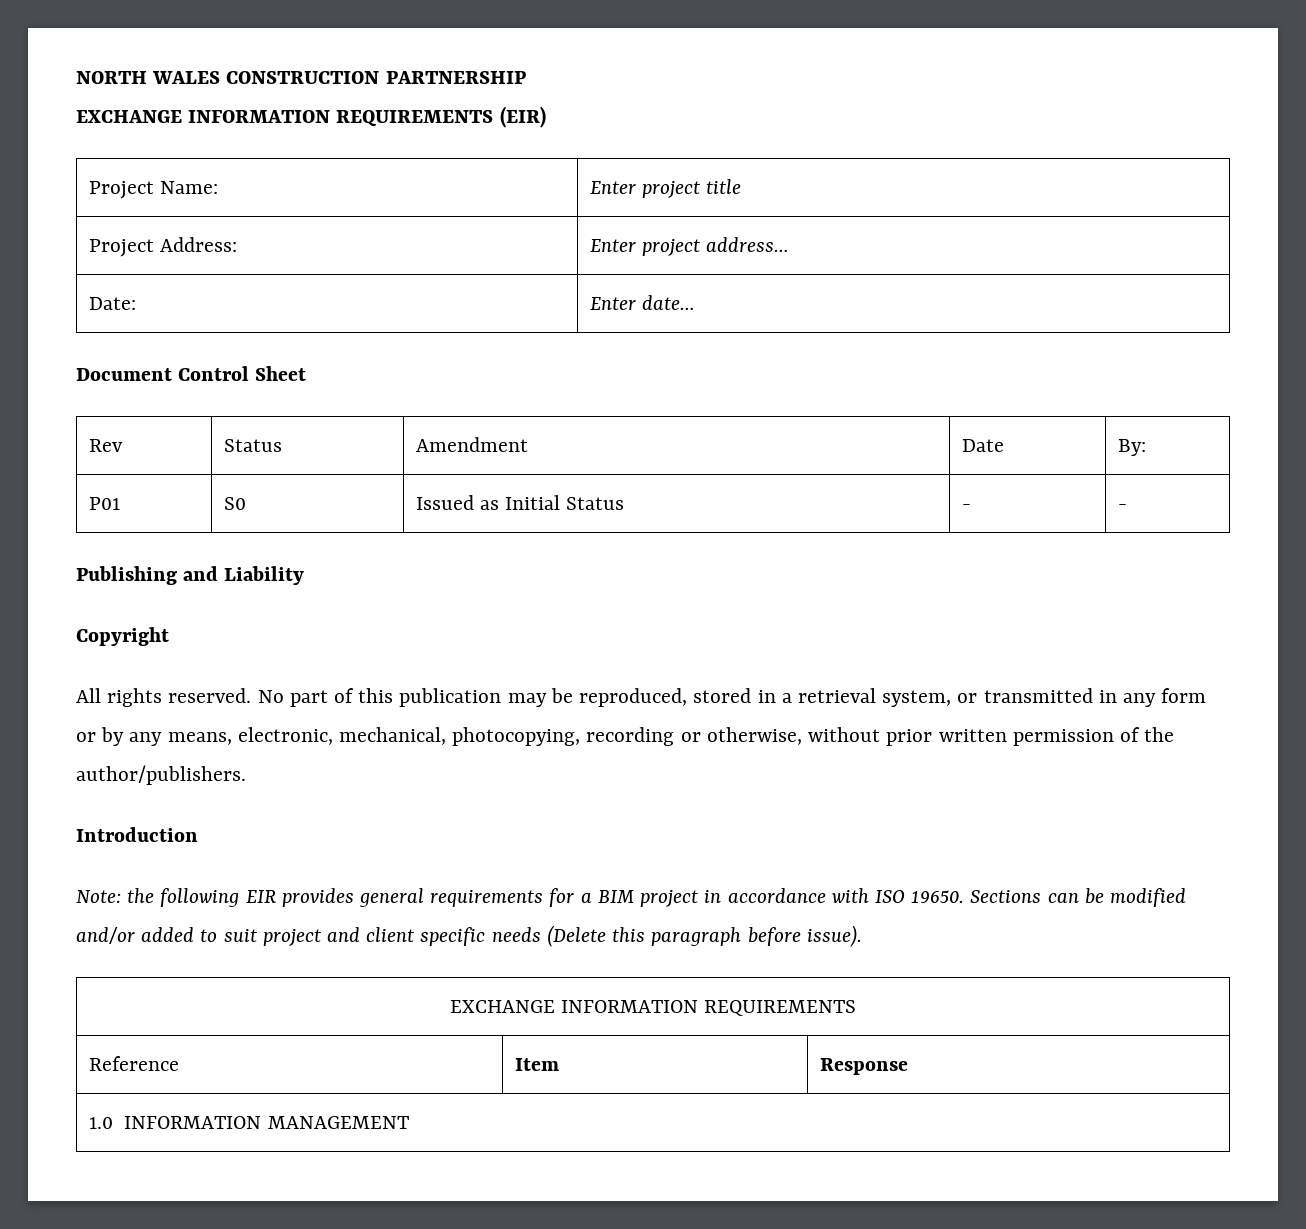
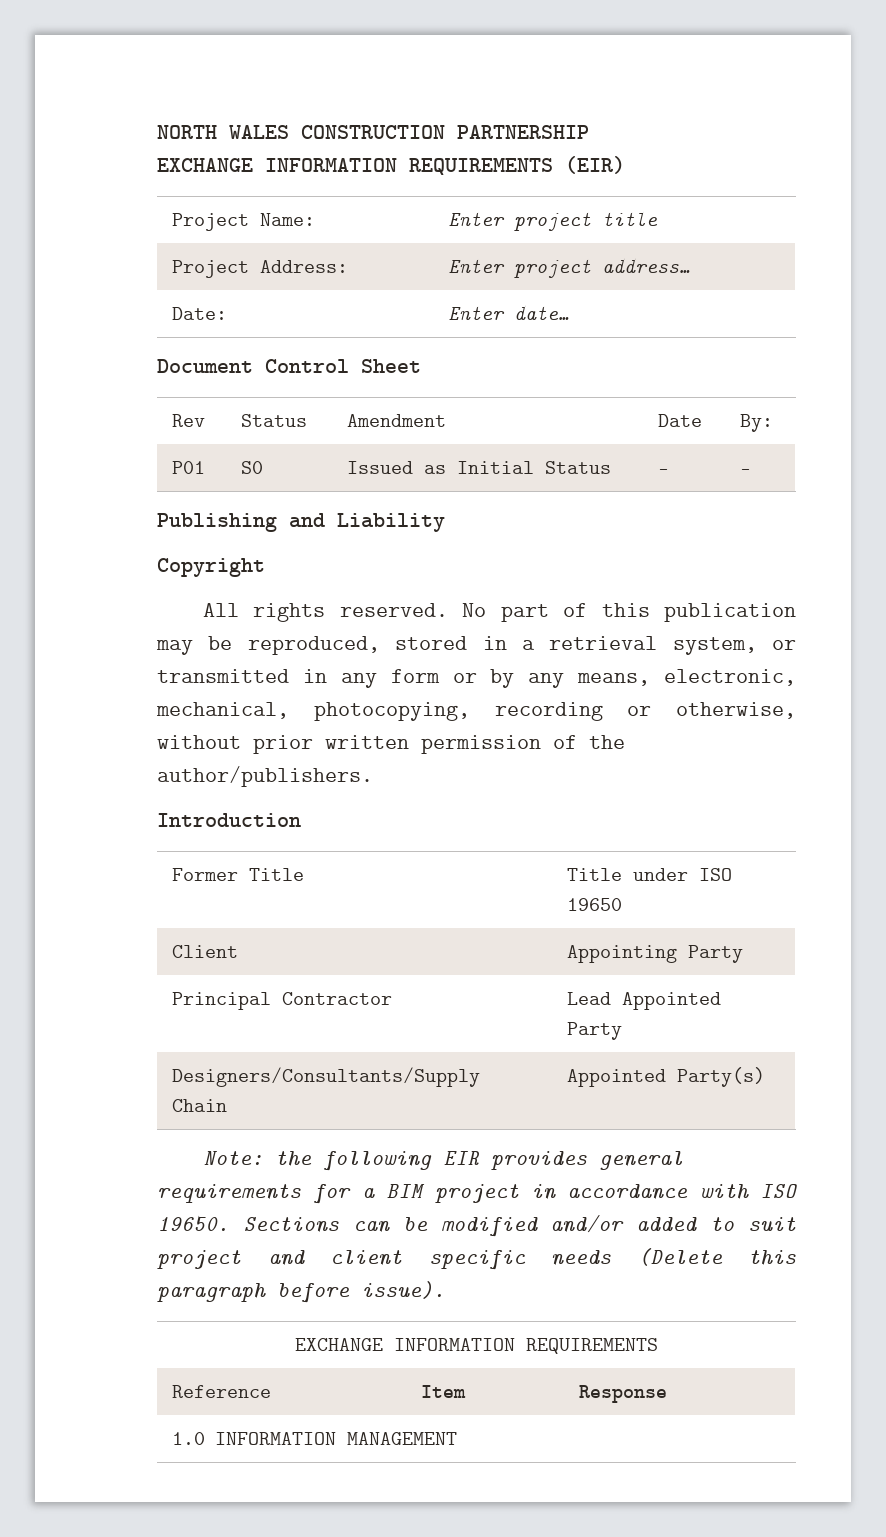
(198, 834) none -> [171,868,304,881] [566,868,732,881] [566,898,622,911] [171,945,238,958] [566,945,743,963] [171,992,392,1010] [566,992,721,1010] [566,1022,622,1040] [171,1067,480,1087] [171,1099,227,1112] [566,1067,765,1087] // Former Title | Title under ISO 19650 // Client | Appointing Party // Principal Contractor | Lead Appointed Party // Designers/Consultants/Supply Chain | Appointed Party(s)

